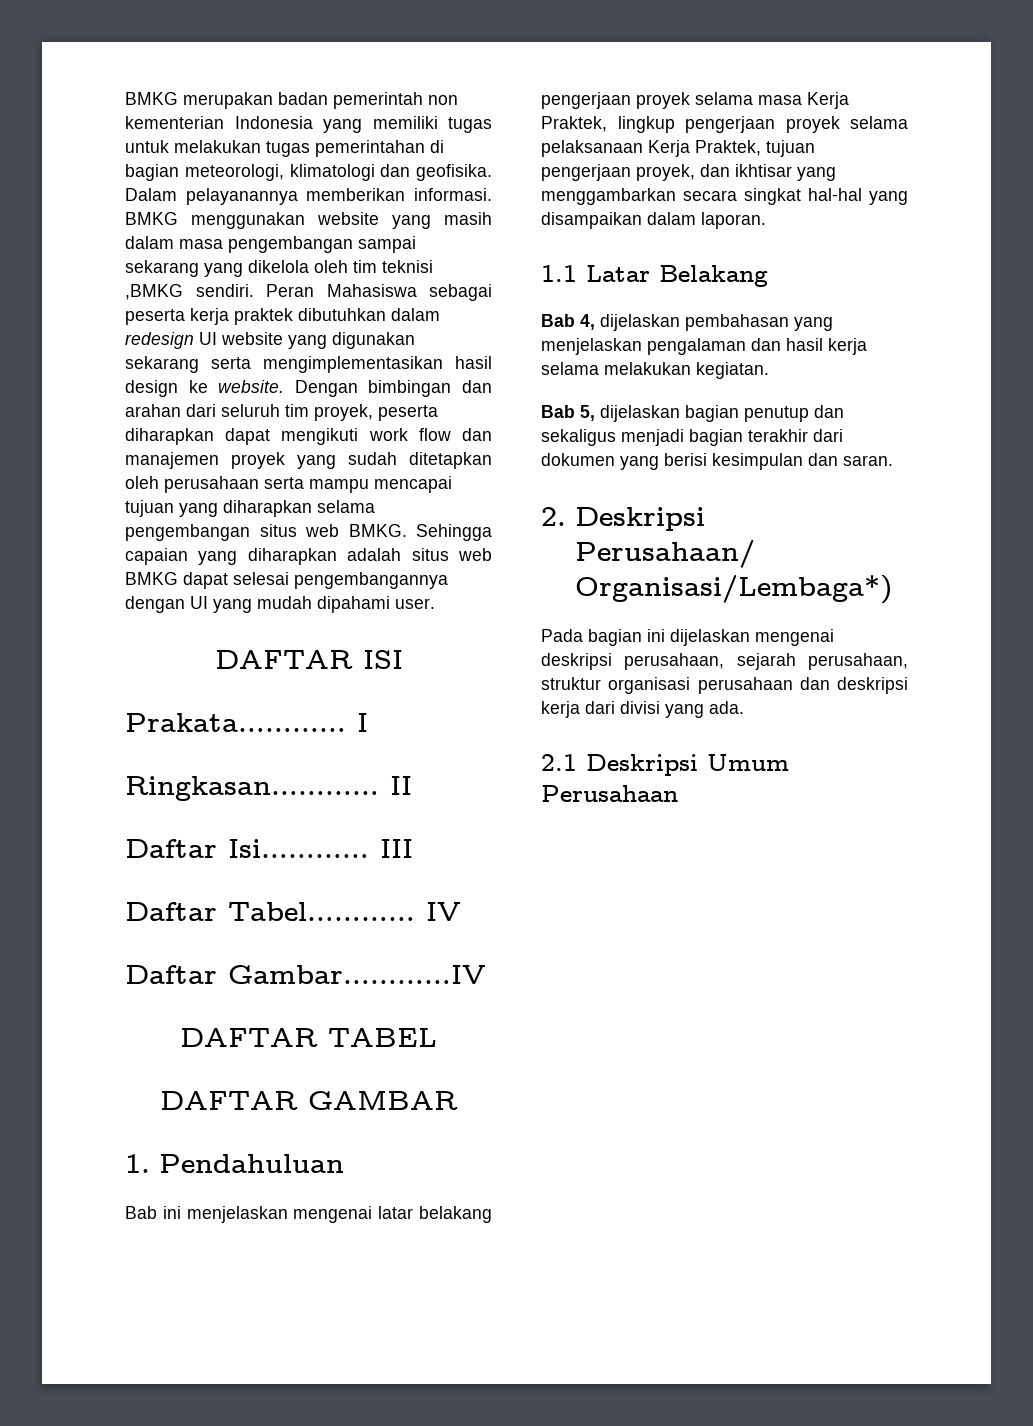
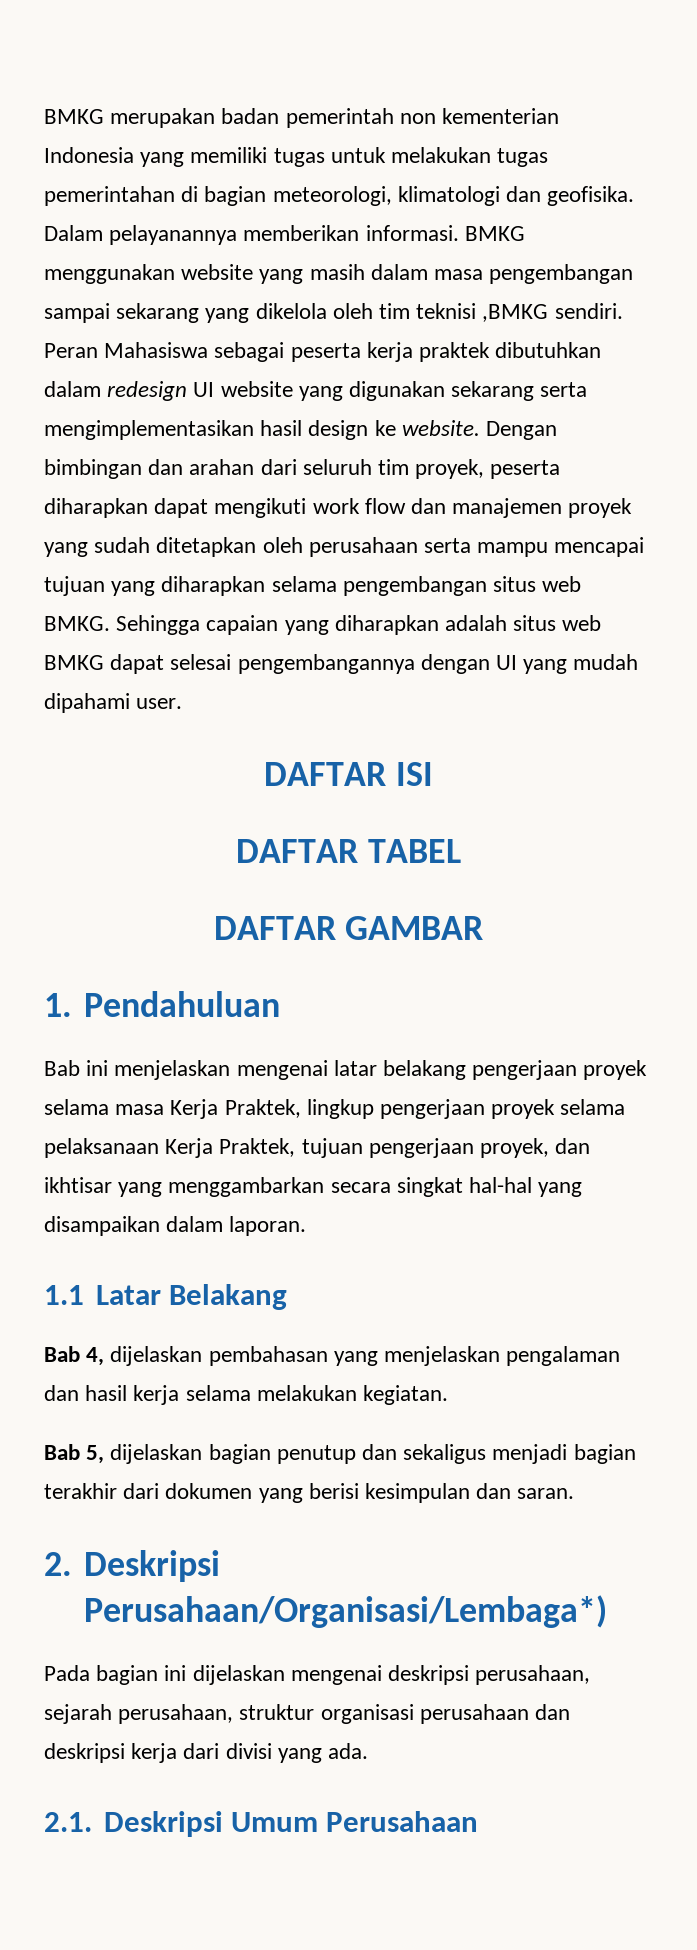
[125,713,368,732] [125,776,412,801] [125,839,413,858] [125,902,461,921] [125,965,486,984] // Prakata………… I // Ringkasan………… II // Daftar Isi………… III // Daftar Tabel………… IV // Daftar Gambar…………IV -> (433, 774) none
[541,754,577,771] 2.1 -> [44,1812,92,1832] 2.1.

